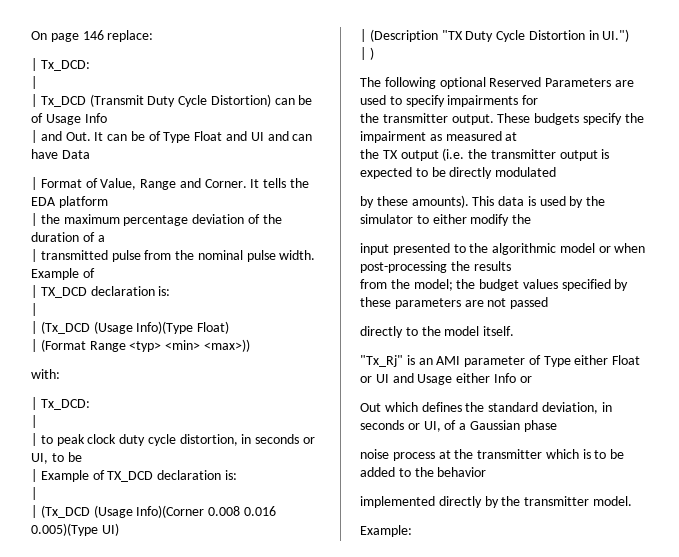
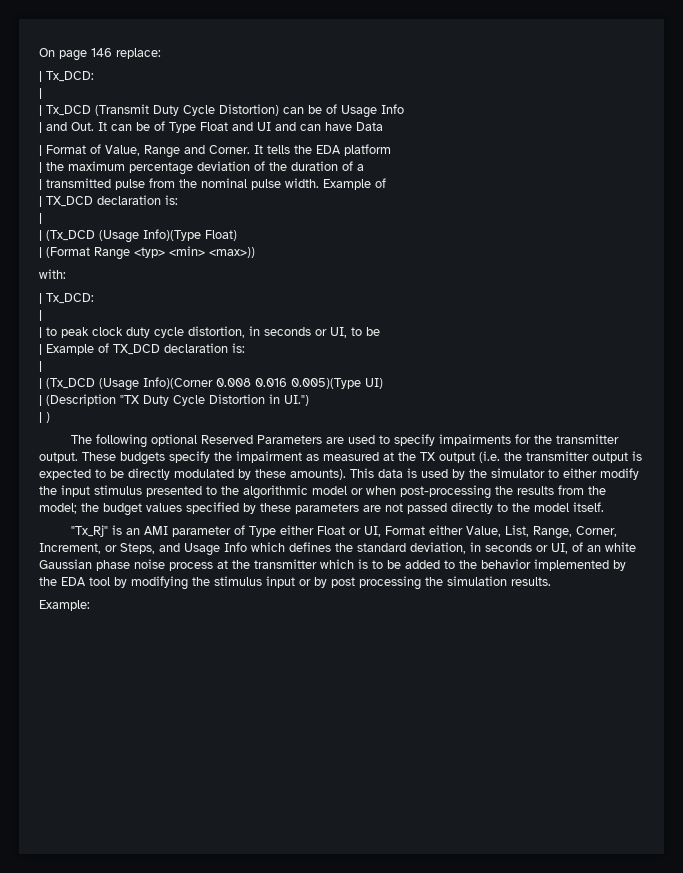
(539, 100) // -> (532, 439) none
(518, 136) // -> (394, 456) none
(557, 172) // -> (234, 473) none
[360,243,389,255] // input -> [61,485,142,497] input stimulus
(511, 266) // -> (554, 490) none
(549, 303) // -> (447, 508) none
[375,373,532,385] [360,403,381,412] UI and Usage either Info or // Out -> [364,525,618,539] [39,542,247,556] UI, Format either Value, List, Range, Corner, Increment, or Steps, and Usage Info
[459,423,467,430] a -> [587,542,636,552] an white
(557, 426) // -> (130, 565) none
[360,496,632,508] // implemented directly by the transmitter model. -> [534,559,626,571] [39,576,551,590] implemented by the EDA tool by modifying the stimulus input or by post processing the simulation results.

